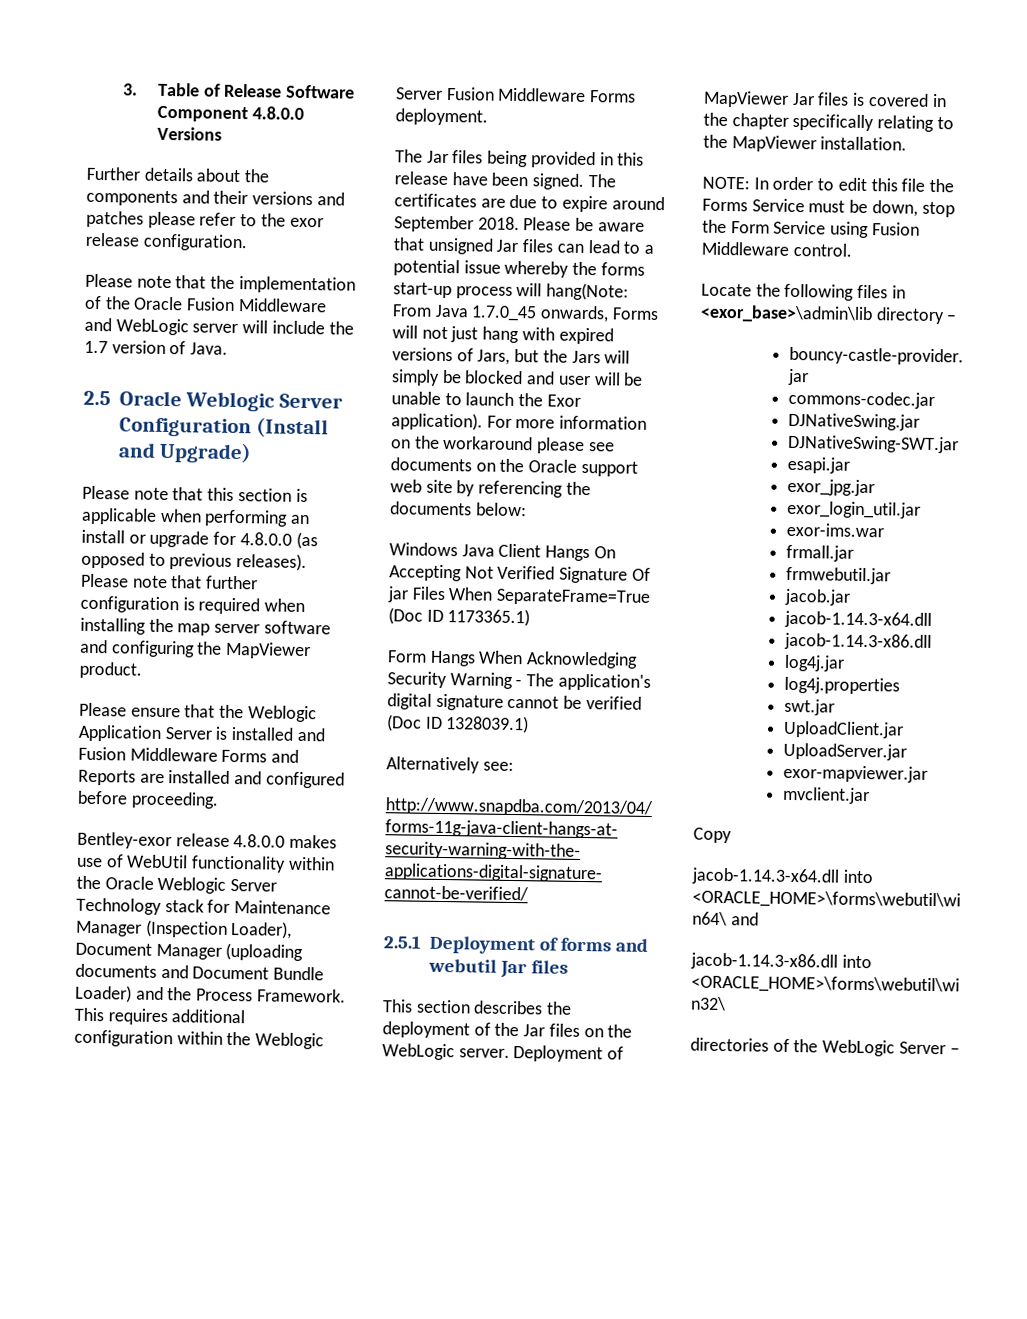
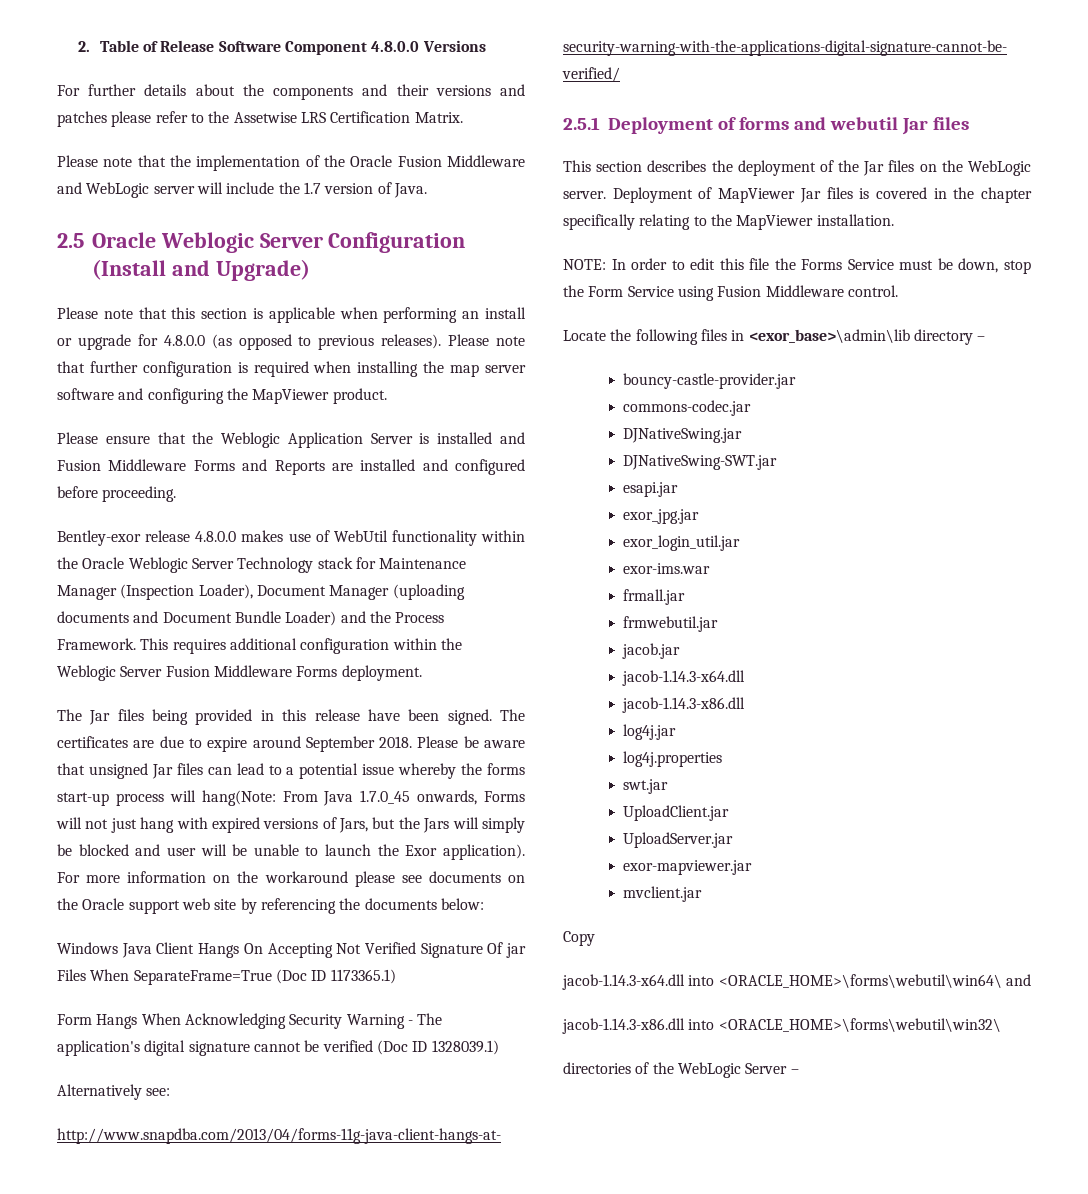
[122,83,138,96] 3. -> [78,41,91,52] 2.
[86,166,141,181] Further -> [57,84,137,96] For further
[289,217,324,228] [85,232,248,252] exor release configuration. -> [233,111,463,123] Assetwise LRS Certification Matrix.

